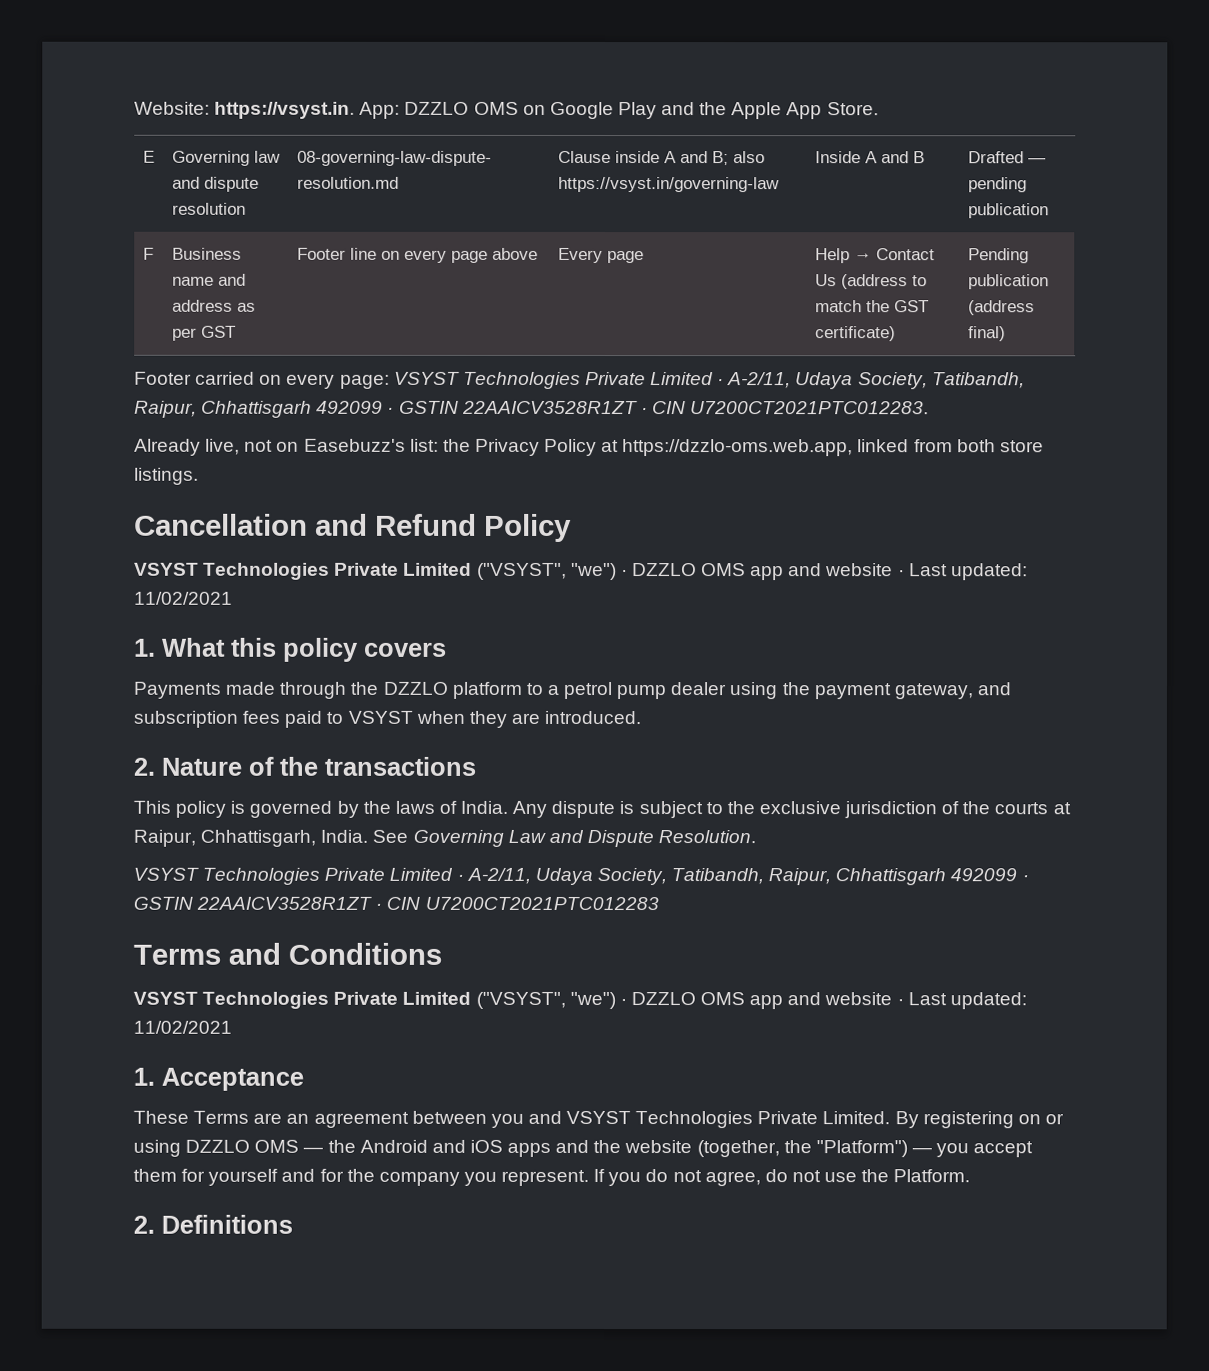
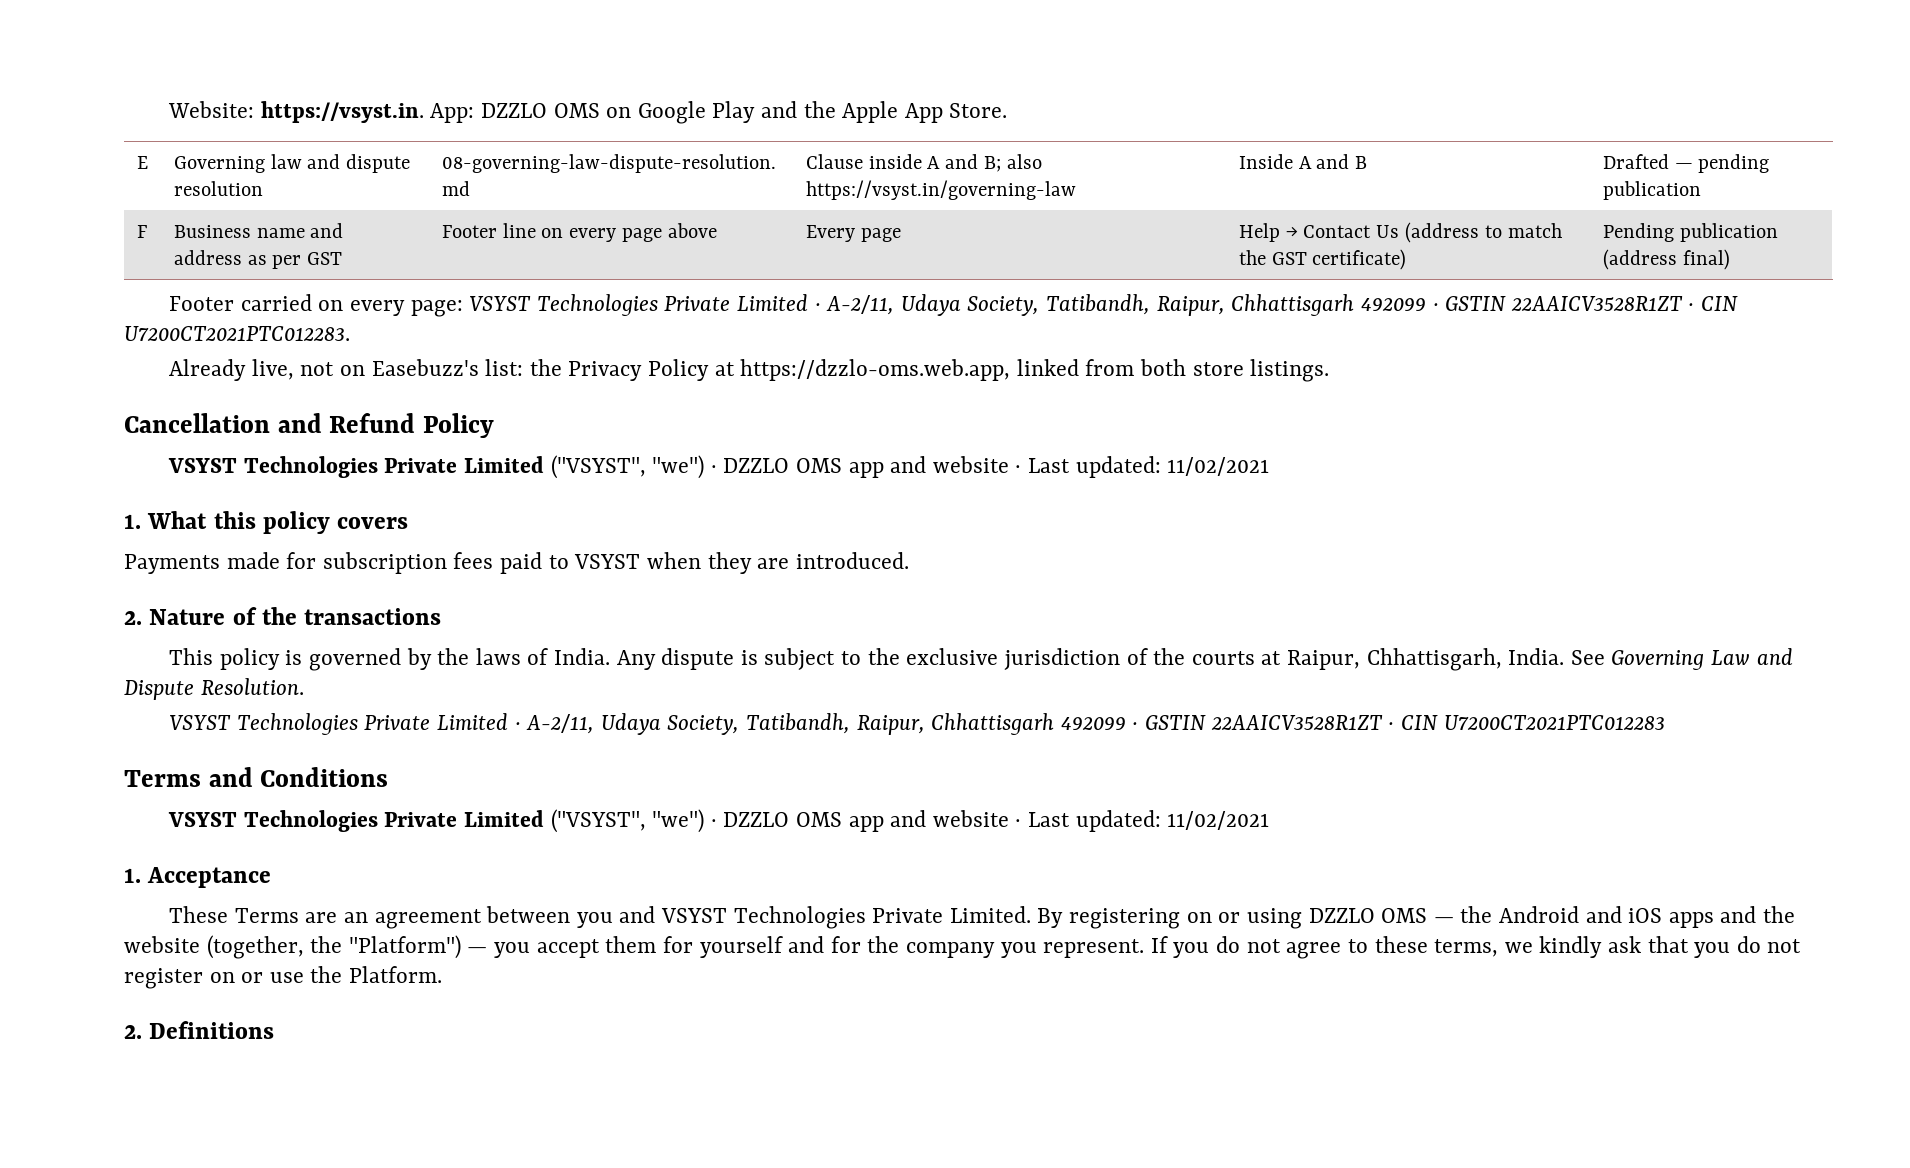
[279,681,1012,700] through the DZZLO platform to a petrol pump dealer using the payment gateway, and -> [286,552,317,569] for
[704,1169,821,1187] agree, do not -> [1286,936,1802,959] [124,968,264,989] agree to these terms, we kindly ask that you do not register on or

